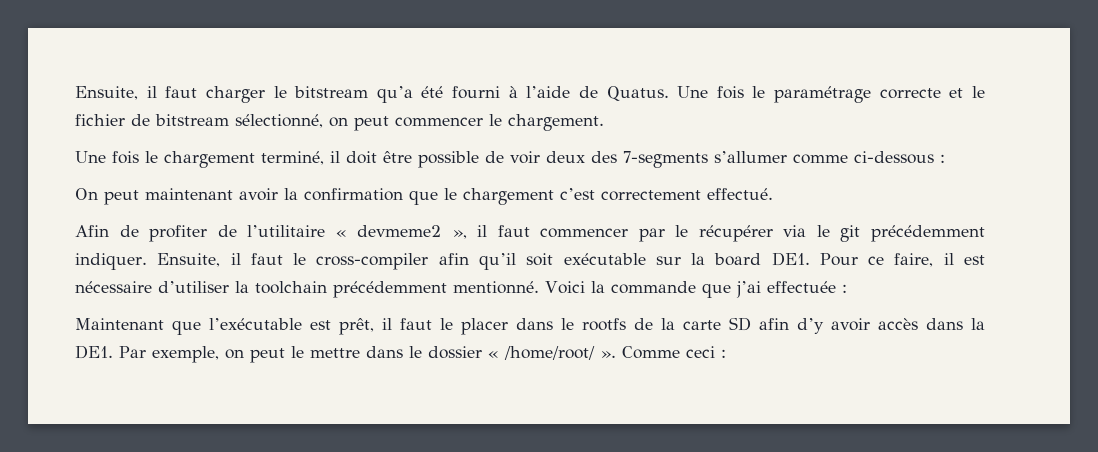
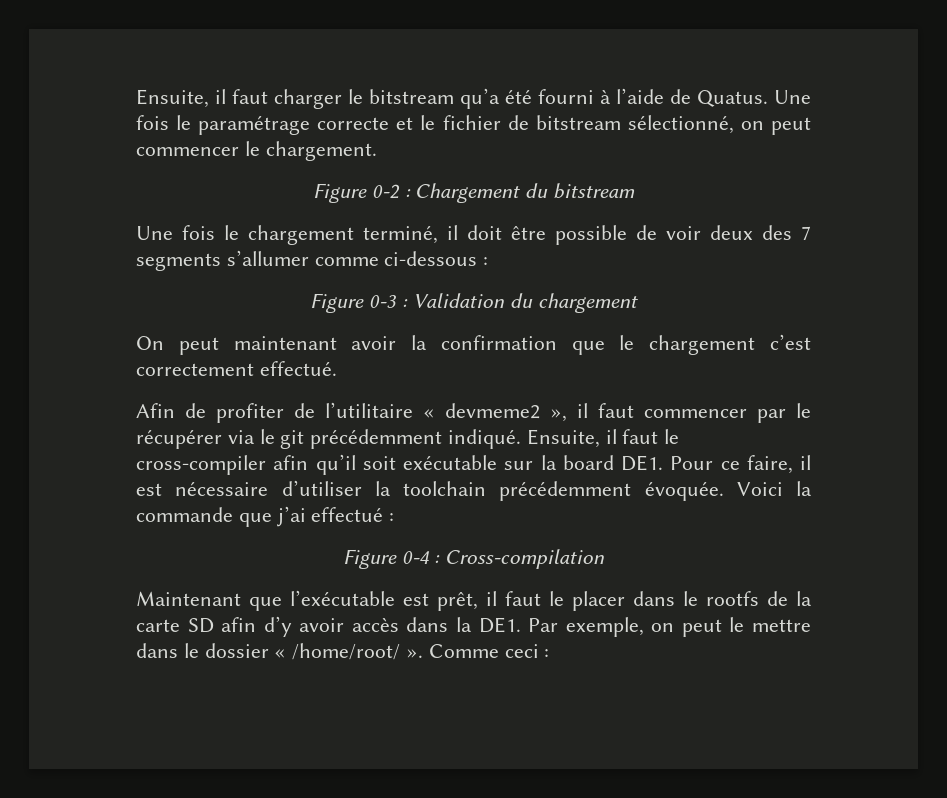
(604, 122) none -> [312,183,636,203] // Figure 0-2 : Chargement du bitstream
[623,151,708,168] 7-segments -> [801,226,811,240] [136,253,221,271] 7 segments
(945, 158) none -> [310,293,638,313] // Figure 0-3 : Validation du chargement
[75,253,147,270] indiquer. -> [448,429,522,449] indiqué.
[453,281,539,294] mentionné. -> [644,481,724,501] évoquée.
[766,281,847,293] effectuée : -> [311,507,395,522] [342,549,606,569] effectué : // Figure 0-4 : Cross-compilation

